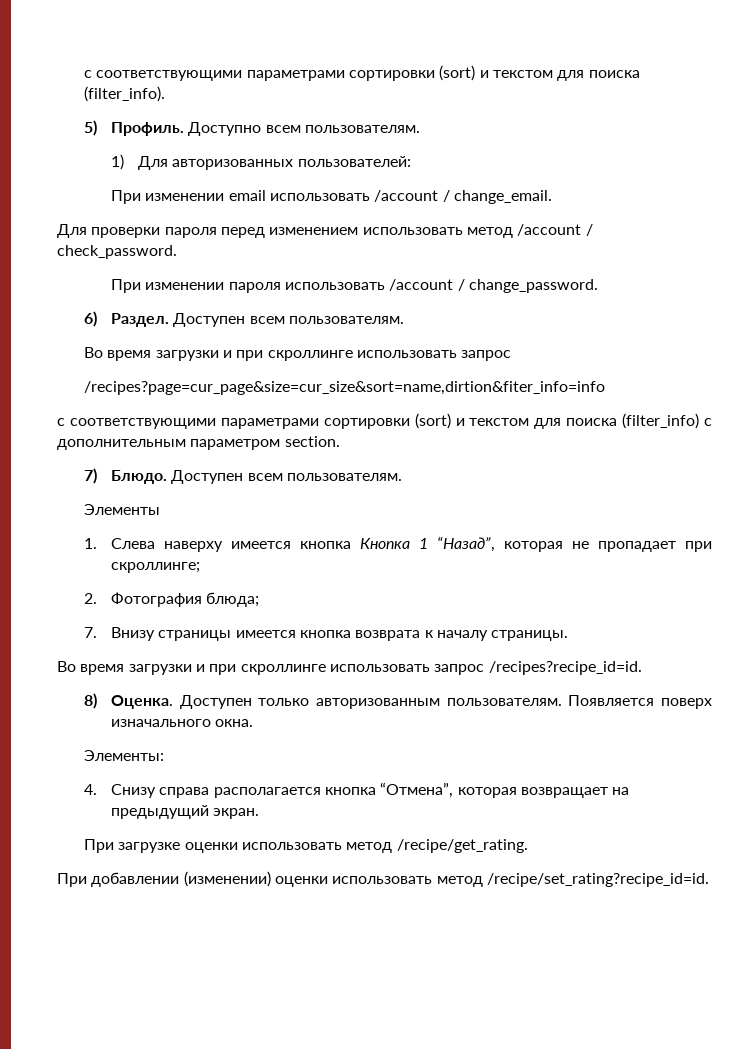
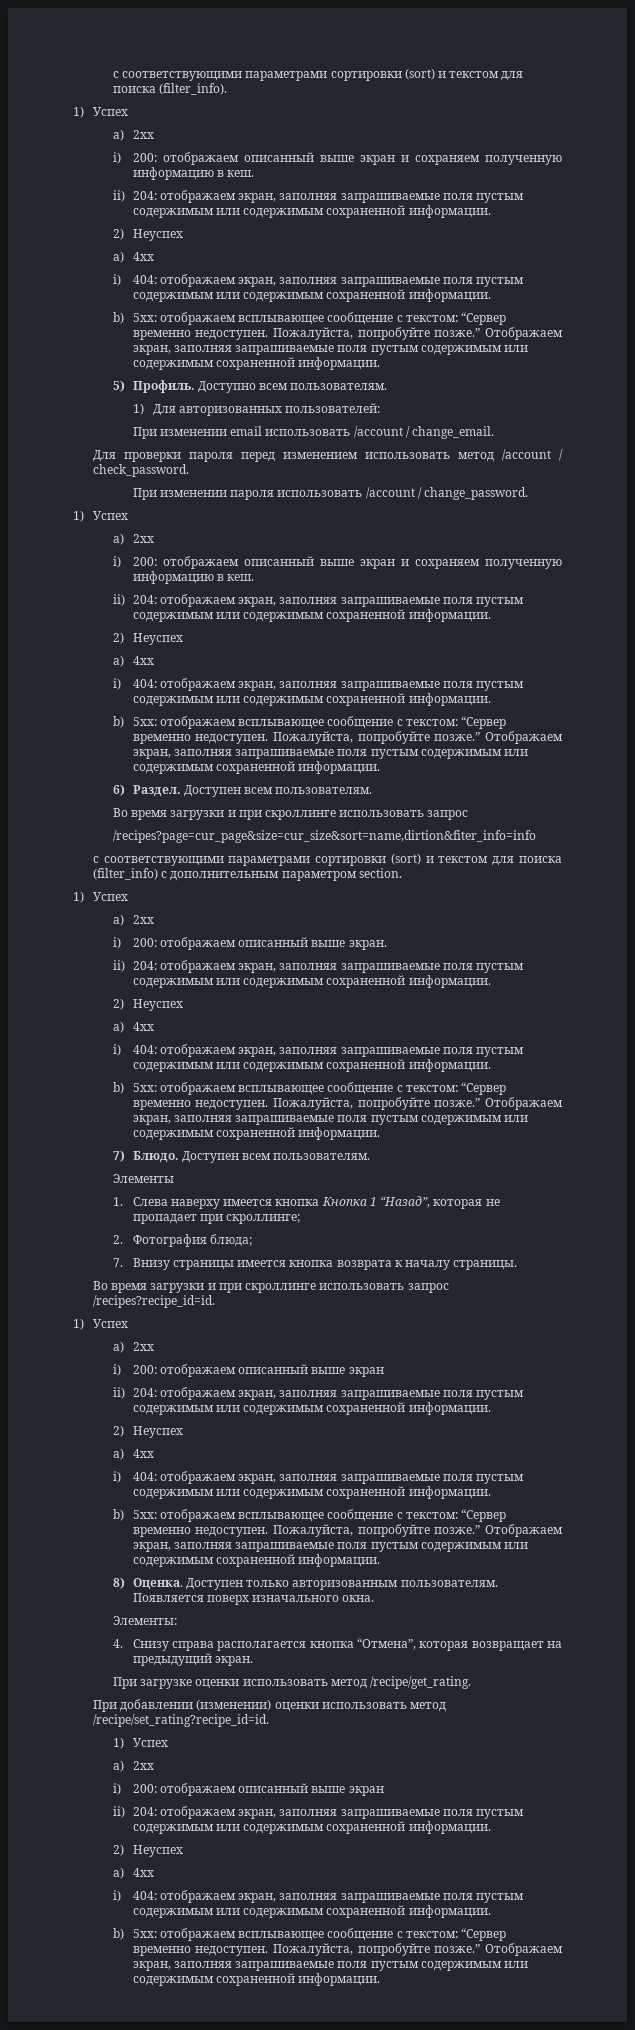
(166, 94) none -> [73,106,128,118] [112,129,154,141] [112,152,562,165] [132,167,255,180] [112,190,525,203] [132,205,491,218] [112,228,183,241] [112,251,154,263] [112,274,525,287] [132,289,491,302] [112,312,507,325] [132,327,563,340] [132,345,529,355] [132,357,381,370] // 1) Успех // a) 2xx // i) 200: отображаем описанный выше экран и сохраняем полученную информацию в кеш. // ii) 204: отображаем экран, заполняя запрашиваемые поля пустым содержимым или содержимым сохраненной информации. // 2) Неуспех // a) 4xx // i) 404: отображаем экран, заполняя запрашиваемые поля пустым содержимым или содержимым сохраненной информации. // b) 5xx: отображаем всплывающее сообщение с текстом: “Сервер временно недоступен. Пожалуйста, попробуйте позже.” Отображаем экран, заполняя запрашиваемые поля пустым содержимым или содержимым сохраненной информации.
(599, 286) none -> [73,510,128,522] [112,533,154,545] [112,556,562,569] [132,571,255,584] [112,594,525,607] [132,609,491,622] [112,632,183,645] [112,655,154,667] [112,678,525,691] [132,693,491,706] [112,716,507,729] [132,731,563,744] [132,749,529,759] [132,761,381,774] // 1) Успех // a) 2xx // i) 200: отображаем описанный выше экран и сохраняем полученную информацию в кеш. // ii) 204: отображаем экран, заполняя запрашиваемые поля пустым содержимым или содержимым сохраненной информации. // 2) Неуспех // a) 4xx // i) 404: отображаем экран, заполняя запрашиваемые поля пустым содержимым или содержимым сохраненной информации. // b) 5xx: отображаем всплывающее сообщение с текстом: “Сервер временно недоступен. Пожалуйста, попробуйте позже.” Отображаем экран, заполняя запрашиваемые поля пустым содержимым или содержимым сохраненной информации.
(340, 441) none -> [73,891,128,903] [112,914,154,926] [112,937,387,950] [112,960,525,973] [132,975,491,988] [112,998,183,1011] [112,1021,154,1033] [112,1044,525,1057] [132,1059,491,1072] [112,1082,507,1095] [132,1097,563,1110] [132,1115,529,1125] [132,1127,381,1140] // 1) Успех // a) 2xx // i) 200: отображаем описанный выше экран. // ii) 204: отображаем экран, заполняя запрашиваемые поля пустым содержимым или содержимым сохраненной информации. // 2) Неуспех // a) 4xx // i) 404: отображаем экран, заполняя запрашиваемые поля пустым содержимым или содержимым сохраненной информации. // b) 5xx: отображаем всплывающее сообщение с текстом: “Сервер временно недоступен. Пожалуйста, попробуйте позже.” Отображаем экран, заполняя запрашиваемые поля пустым содержимым или содержимым сохраненной информации.
(642, 668) none -> [73,1318,128,1330] [112,1341,154,1353] [112,1364,384,1377] [112,1387,525,1400] [132,1402,491,1415] [112,1425,183,1438] [112,1448,154,1460] [112,1471,525,1484] [132,1486,491,1499] [112,1509,507,1522] [132,1524,563,1537] [132,1542,529,1552] [132,1554,381,1567] // 1) Успех // a) 2xx // i) 200: отображаем описанный выше экран // ii) 204: отображаем экран, заполняя запрашиваемые поля пустым содержимым или содержимым сохраненной информации. // 2) Неуспех // a) 4xx // i) 404: отображаем экран, заполняя запрашиваемые поля пустым содержимым или содержимым сохраненной информации. // b) 5xx: отображаем всплывающее сообщение с текстом: “Сервер временно недоступен. Пожалуйста, попробуйте позже.” Отображаем экран, заполняя запрашиваемые поля пустым содержимым или содержимым сохраненной информации.
(709, 880) none -> [112,1737,168,1749] [112,1760,154,1772] [112,1783,384,1796] [112,1806,525,1819] [132,1821,491,1834] [112,1844,183,1857] [112,1867,154,1879] [112,1890,525,1903] [132,1905,491,1918] [112,1928,507,1941] [132,1943,563,1956] [132,1961,529,1971] [132,1973,381,1986] // 1) Успех // a) 2xx // i) 200: отображаем описанный выше экран // ii) 204: отображаем экран, заполняя запрашиваемые поля пустым содержимым или содержимым сохраненной информации. // 2) Неуспех // a) 4xx // i) 404: отображаем экран, заполняя запрашиваемые поля пустым содержимым или содержимым сохраненной информации. // b) 5xx: отображаем всплывающее сообщение с текстом: “Сервер временно недоступен. Пожалуйста, попробуйте позже.” Отображаем экран, заполняя запрашиваемые поля пустым содержимым или содержимым сохраненной информации.

